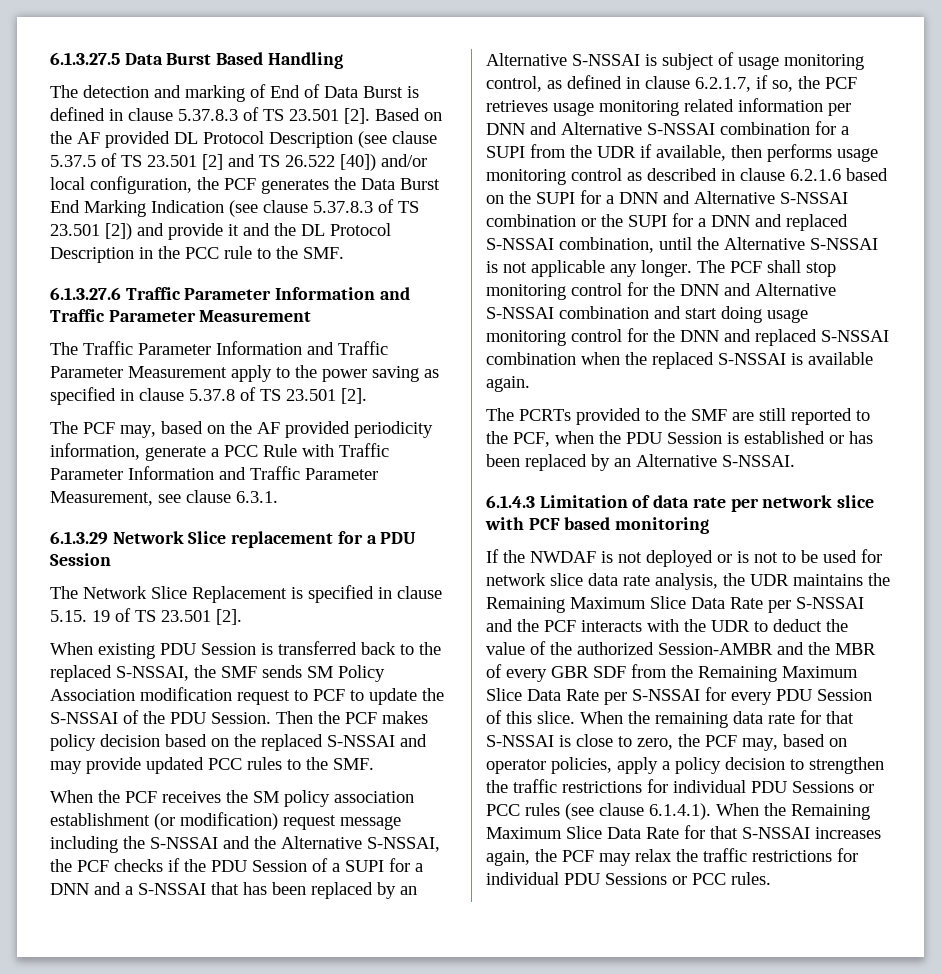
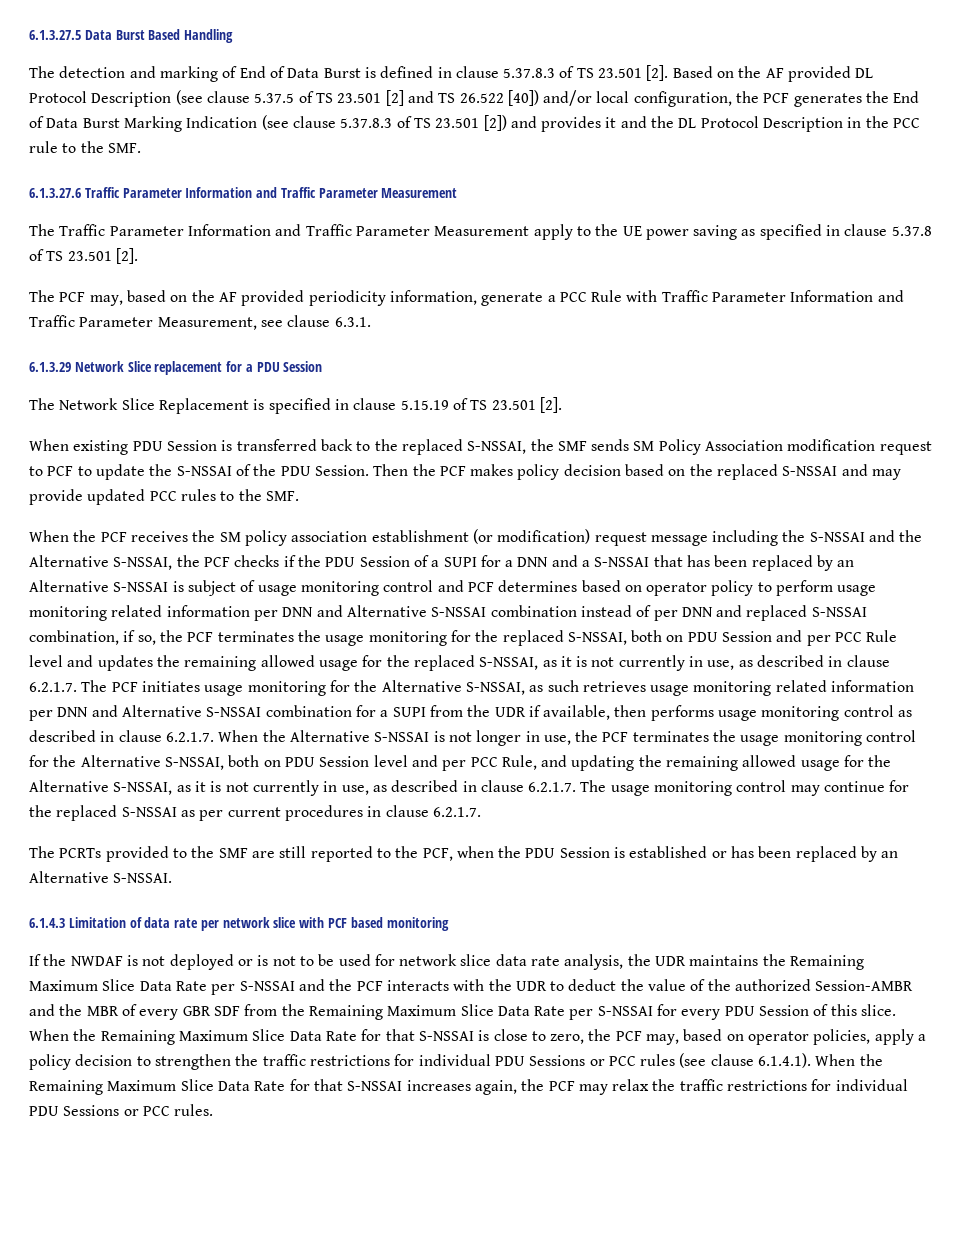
[361,178,440,190] [50,200,80,213] Data Burst End -> [893,91,920,103] [29,116,120,128] End of Data Burst
[168,223,223,240] provide -> [541,116,602,132] provides
(317, 371) none -> [622,226,642,236] UE
[50,610,110,622] 5.15. 19 -> [400,400,449,410] 5.15.19
[486,75,857,92] control, as defined in clause 6.2.1.7, if so, the PCF -> [383,580,877,596] [29,605,867,621] [29,630,898,646] [29,655,890,671] [29,680,579,696] control and PCF determines based on operator policy to perform usage monitoring related information per DNN and Alternative S-NSSAI combination instead of per DNN and replaced S-NSSAI combination, if so, the PCF terminates the usage monitoring for the replaced S-NSSAI, both on PDU Session and per PCC Rule level and updates the remaining allowed usage for the replaced S-NSSAI, as it is not currently in use, as described in clause 6.2.1.7. The PCF initiates usage monitoring for the Alternative S-NSSAI, as such
[790,168,888,181] [486,190,848,204] [486,213,848,231] [486,237,692,253] 6.2.1.6 based on the SUPI for a DNN and Alternative S-NSSAI combination or the SUPI for a DNN and replaced S-NSSAI combination, until -> [165,730,259,742] 6.2.1.7. When
[531,260,836,277] [486,282,836,300] [486,306,762,323] applicable any longer. The PCF shall stop monitoring control for the DNN and Alternative S-NSSAI combination and start doing -> [476,730,737,746] longer in use, the PCF terminates the
[680,329,889,346] [486,352,873,369] [486,376,530,392] DNN and replaced S-NSSAI combination when the replaced S-NSSAI is available again. -> [80,755,892,771] [29,780,910,796] [29,805,481,821] Alternative S-NSSAI, both on PDU Session level and per PCC Rule, and updating the remaining allowed usage for the Alternative S-NSSAI, as it is not currently in use, as described in clause 6.2.1.7. The usage monitoring control may continue for the replaced S-NSSAI as per current procedures in clause 6.2.1.7.
[655,711,795,728] remaining data rate -> [100,1029,357,1045] Remaining Maximum Slice Data Rate

